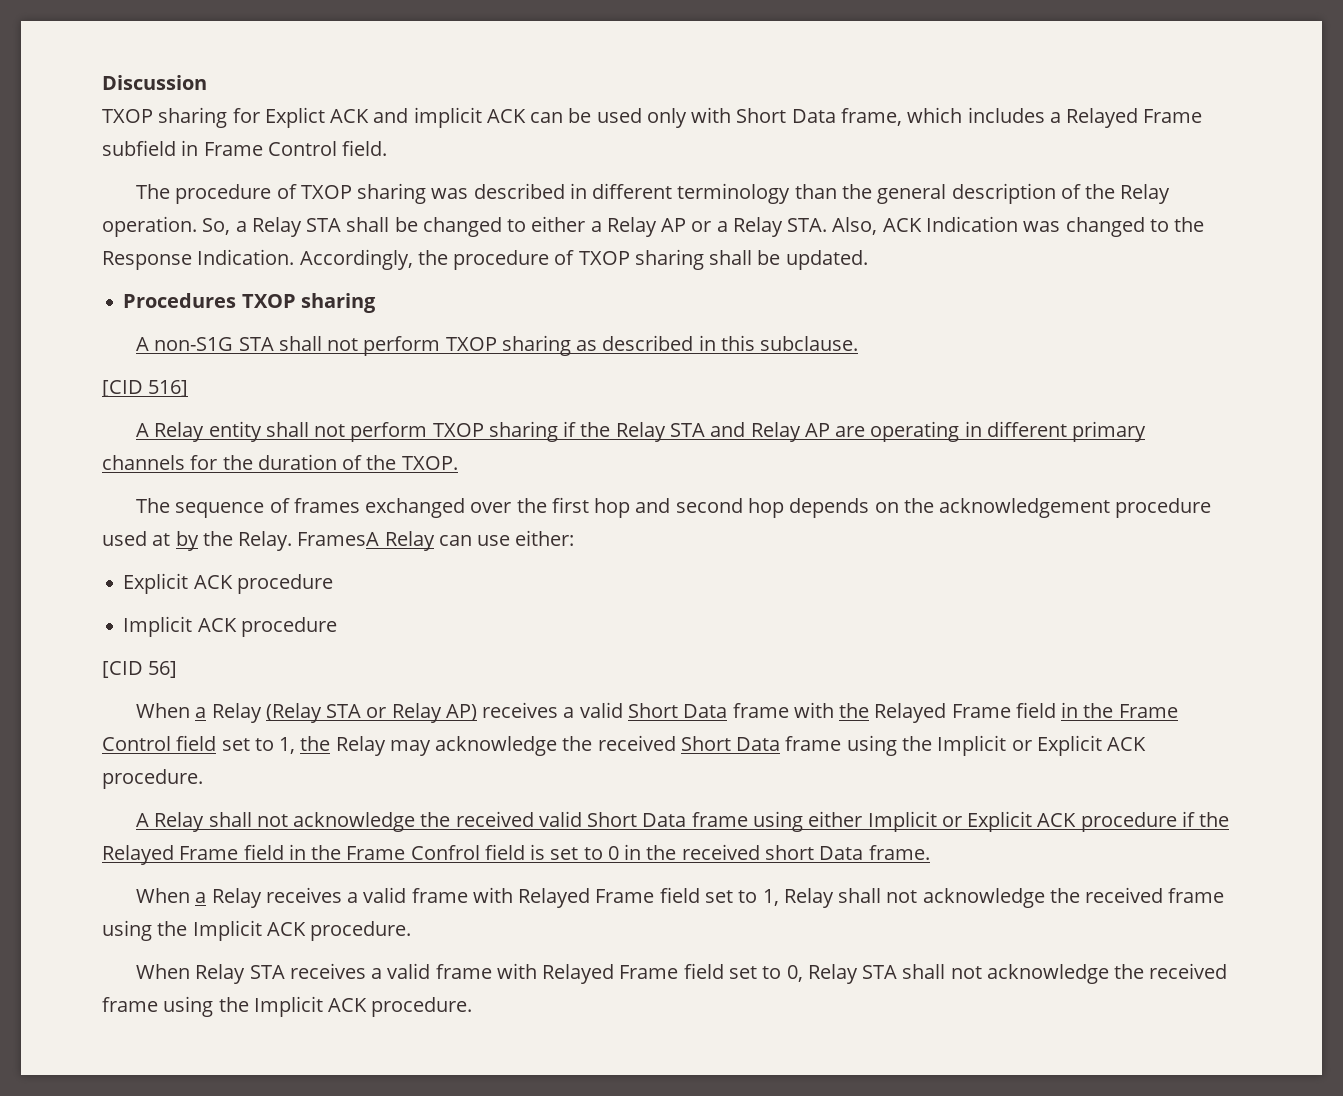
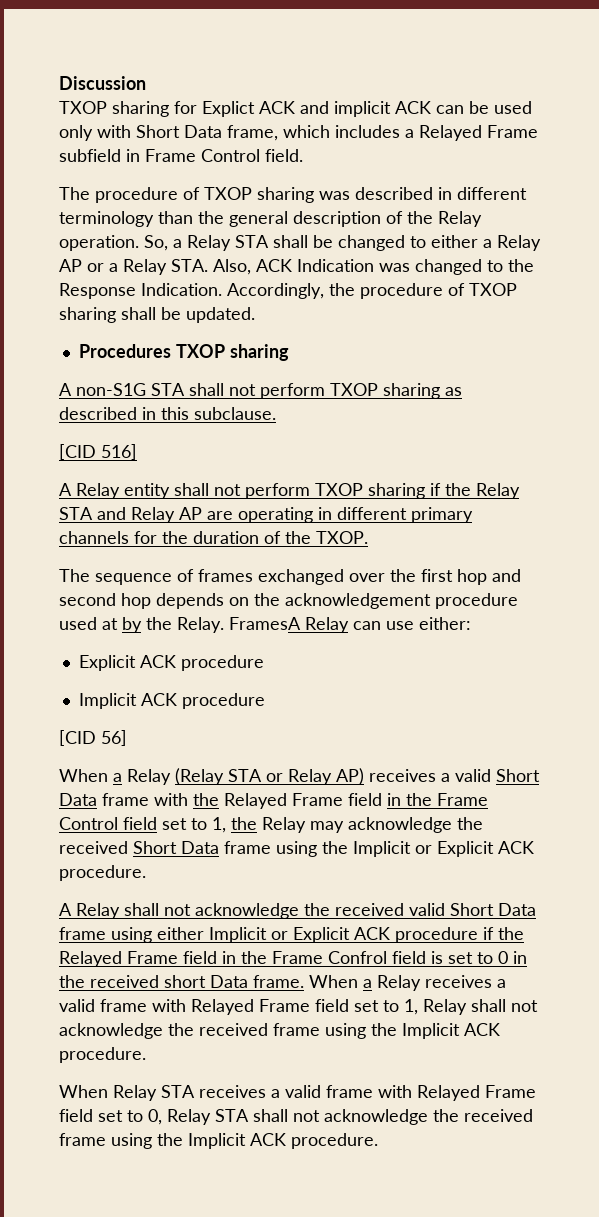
(930, 852) // -> (304, 981) none

